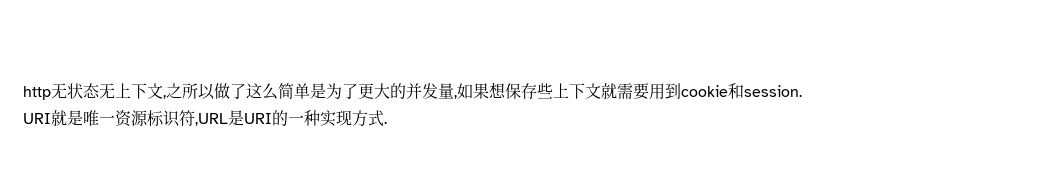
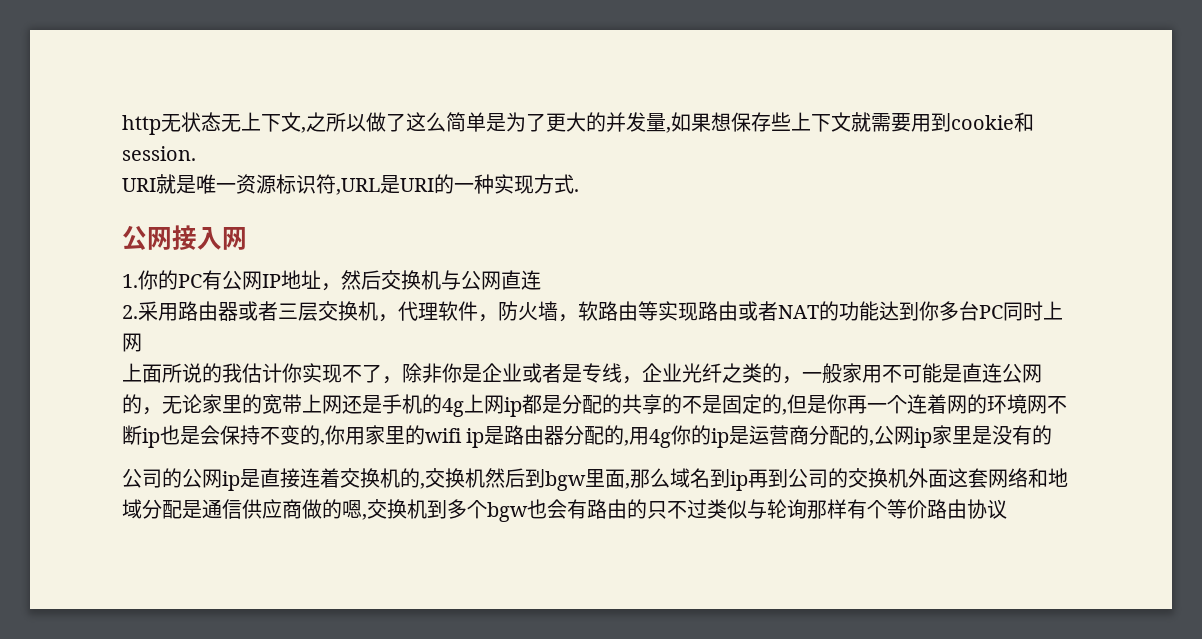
(387, 122) none -> [122,225,247,250] [122,270,541,291] [122,301,1063,322] [122,333,142,352] [122,363,1042,384] [122,394,1067,417] [122,425,1053,448] [122,468,1068,491] [122,499,1007,522] // 公网接入网 // 1.你的PC有公网IP地址，然后交换机与公网直连 // 2.采用路由器或者三层交换机，代理软件，防火墙，软路由等实现路由或者NAT的功能达到你多台PC同时上网 // 上面所说的我估计你实现不了，除非你是企业或者是专线，企业光纤之类的，一般家用不可能是直连公网的，无论家里的宽带上网还是手机的4g上网ip都是分配的共享的不是固定的,但是你再一个连着网的环境网不断ip也是会保持不变的,你用家里的wifi ip是路由器分配的,用4g你的ip是运营商分配的,公网ip家里是没有的 // 公司的公网ip是直接连着交换机的,交换机然后到bgw里面,那么域名到ip再到公司的交换机外面这套网络和地域分配是通信供应商做的嗯,交换机到多个bgw也会有路由的只不过类似与轮询那样有个等价路由协议

